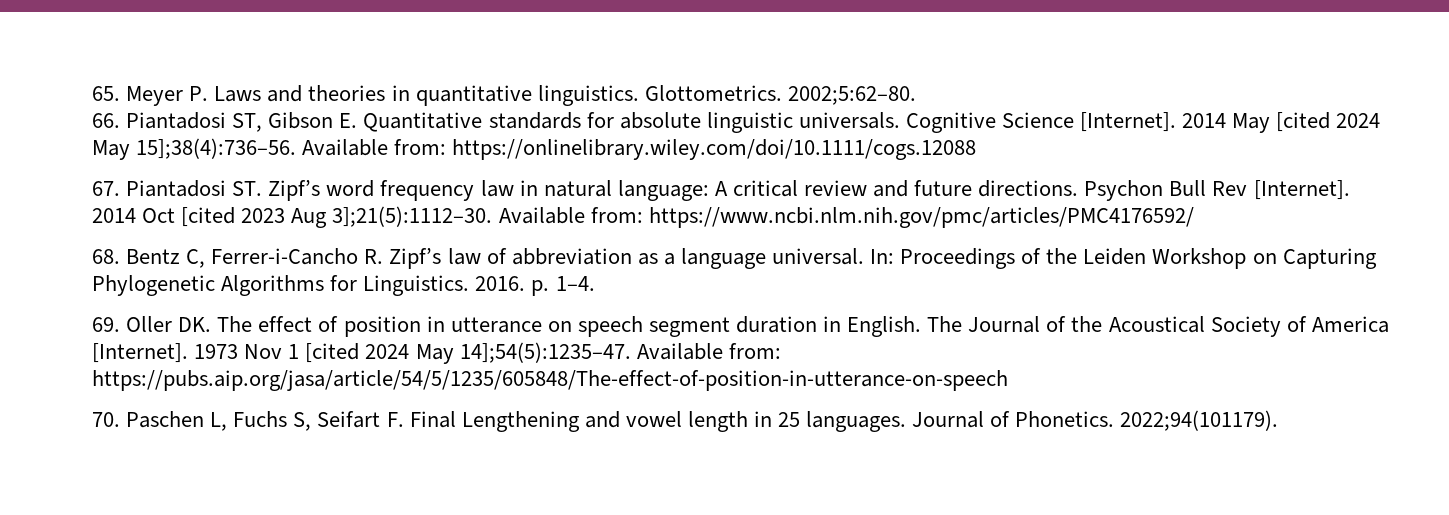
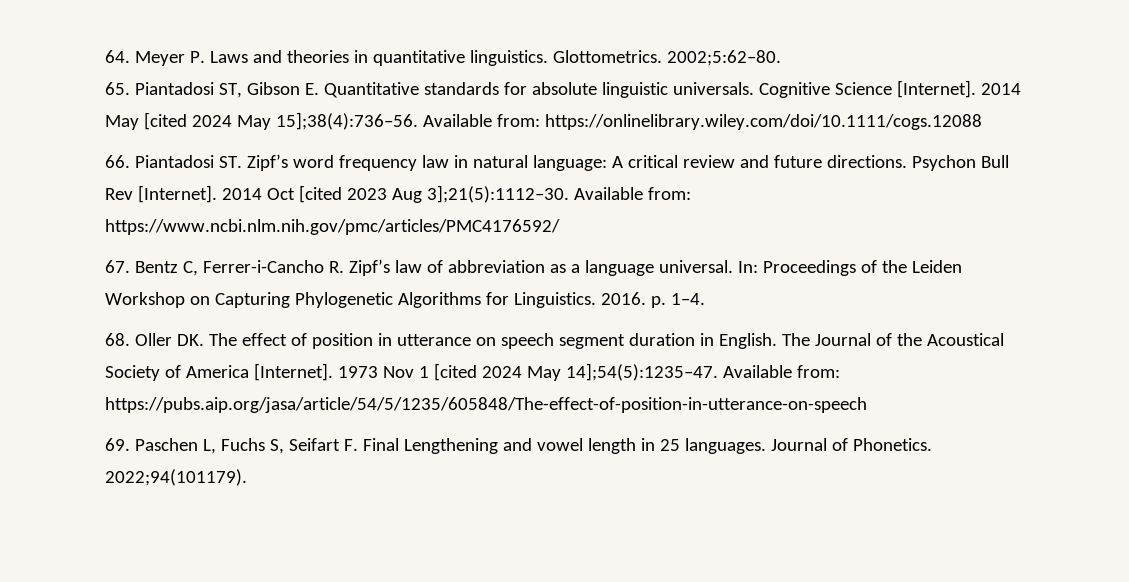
[92,86,121,101] 65. -> [105,50,131,63] 64.
[92,113,121,128] 66. -> [105,82,131,95] 65.
[92,181,121,196] 67. -> [105,155,131,168] 66.
[92,249,121,264] 68. -> [105,260,131,273] 67.
[92,317,121,332] 69. -> [105,333,131,346] 68.
[92,412,121,427] 70. -> [105,438,131,451] 69.

